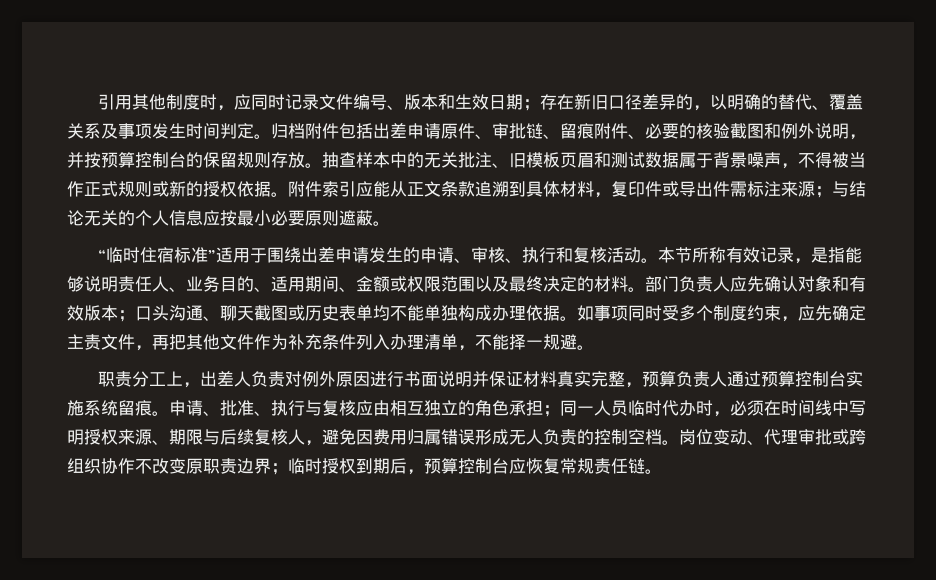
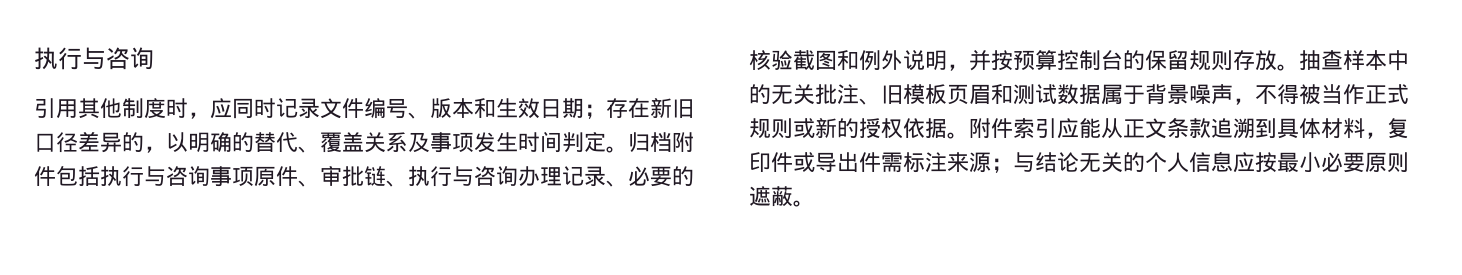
(97, 102) none -> [34,47,154,70] 执行与咨询 //
[373,123,628,139] 出差申请原件、审批链、留痕附件 -> [100,166,606,187] 执行与咨询事项原件、审批链、执行与咨询办理记录
[97,247,862,264] [67,275,866,292] [67,305,866,322] [67,334,594,351] [97,371,863,388] [67,399,866,417] [67,429,866,446] [67,458,662,475] // “临时住宿标准”适用于围绕出差申请发生的申请、审核、执行和复核活动。本节所称有效记录，是指能够说明责任人、业务目的、适用期间、金额或权限范围以及最终决定的材料。部门负责人应先确认对象和有效版本；口头沟通、聊天截图或历史表单均不能单独构成办理依据。如事项同时受多个制度约束，应先确定主责文件，再把其他文件作为补充条件列入办理清单，不能择一规避。 // 职责分工上，出差人负责对例外原因进行书面说明并保证材料真实完整，预算负责人通过预算控制台实施系统留痕。申请、批准、执行与复核应由相互独立的角色承担；同一人员临时代办时，必须在时间线中写明授权来源、期限与后续复核人，避免因费用归属错误形成无人负责的控制空档。岗位变动、代理审批或跨组织协作不改变原职责边界；临时授权到期后，预算控制台应恢复常规责任链。 -> (815, 203) none

